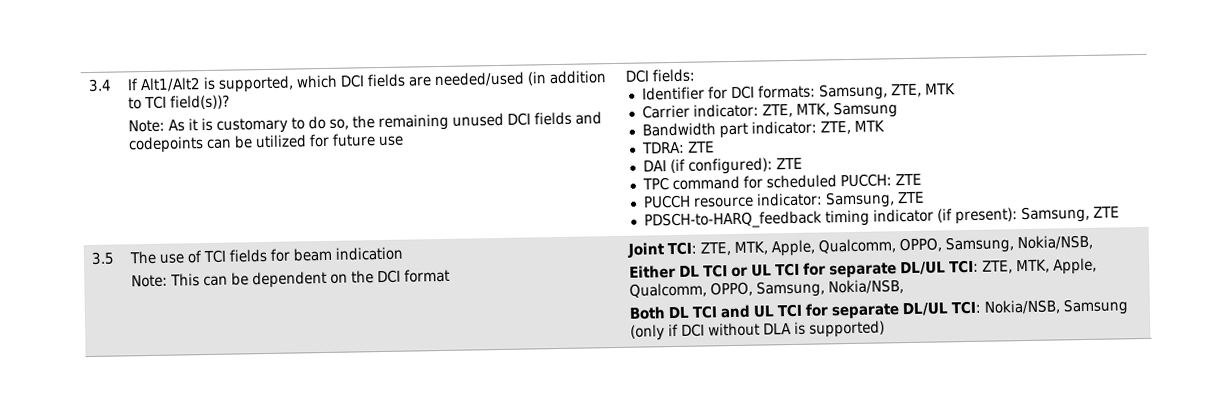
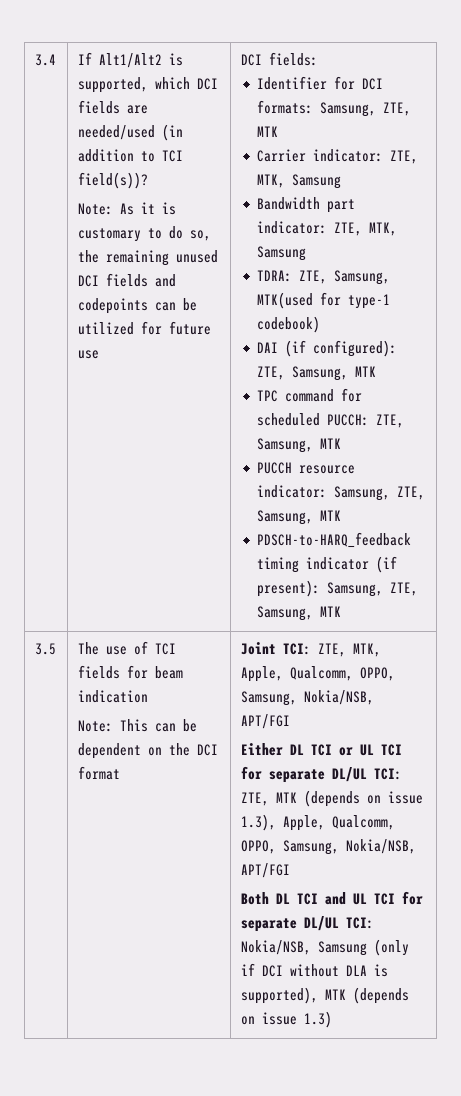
[854,120,886,132] MTK -> [369,222,398,236] [257,246,307,261] MTK, Samsung
[688,141,716,153] ZTE -> [299,270,391,285] [257,292,391,309] [257,316,321,333] ZTE, Samsung, MTK(used for type-1 codebook)
[776,157,804,170] ZTE -> [257,366,377,381] ZTE, Samsung, MTK
[895,173,923,186] ZTE -> [376,414,405,428] [257,438,342,453] ZTE, Samsung, MTK
[897,191,926,204] ZTE -> [397,486,426,500] [257,510,342,525] ZTE, Samsung, MTK
[1093,206,1121,218] ZTE -> [390,582,419,596] [257,606,342,621] ZTE, Samsung, MTK
(1094, 242) none -> [240,714,290,729] APT/FGI
[1016,257,1098,275] [629,279,905,298] MTK, Apple, Qualcomm, OPPO, Samsung, Nokia/NSB, -> [275,790,423,807] [240,814,395,831] [240,839,416,855] [240,863,290,878] MTK (depends on issue 1.3), Apple, Qualcomm, OPPO, Samsung, Nokia/NSB, APT/FGI
[809,320,886,338] supported) -> [240,987,409,1004] [240,1011,332,1028] supported), MTK (depends on issue 1.3)

